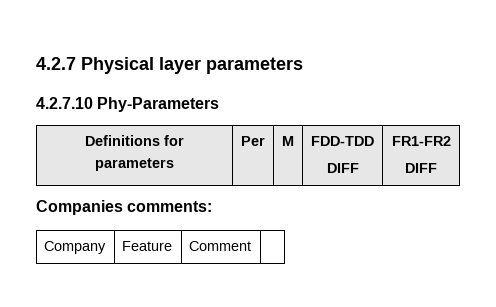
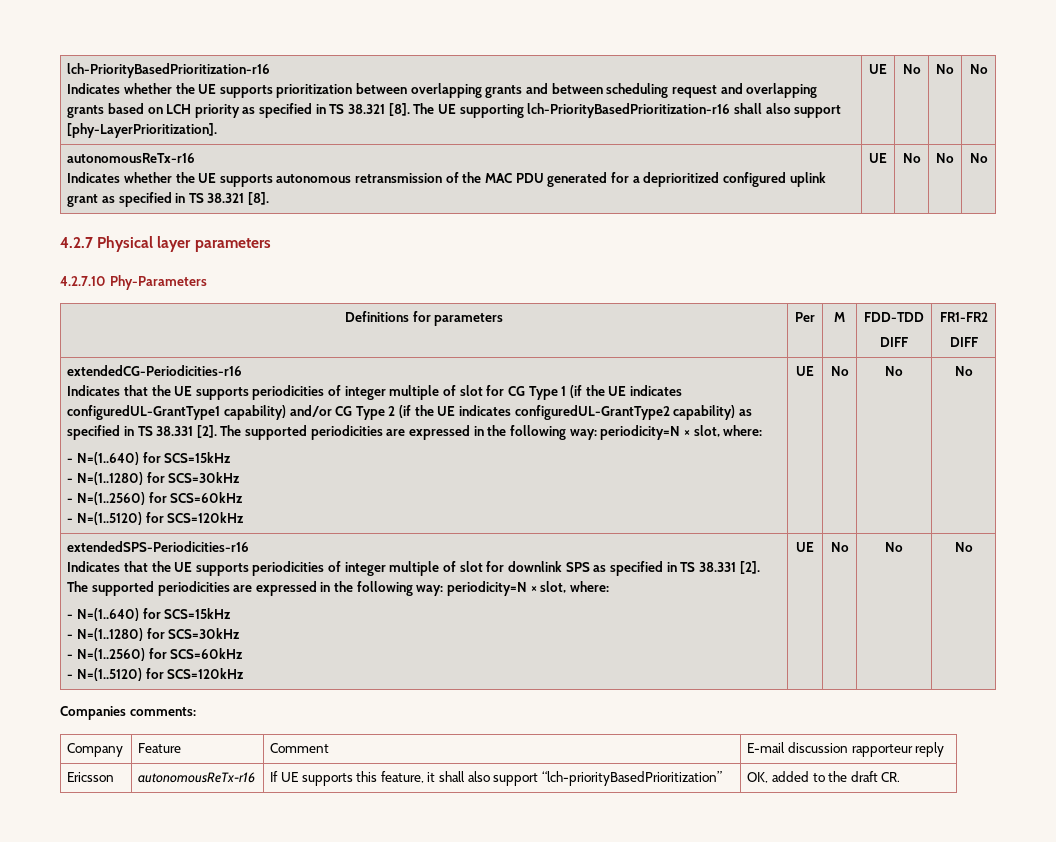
(36, 63) none -> [67,63,271,78] [67,83,818,98] [67,103,842,118] [67,123,218,138] [869,64,887,74] [902,64,921,74] [936,64,954,74] [969,64,988,74] [67,153,196,163] [67,172,826,187] [67,192,270,207] [869,153,887,163] [902,153,921,163] [936,153,954,163] [969,153,988,163] lch-PriorityBasedPrioritization-r16 // Indicates whether the UE supports prioritization between overlapping grants and between scheduling request and overlapping grants based on LCH priority as specified in TS 38.321 [8]. The UE supporting lch-PriorityBasedPrioritization-r16 shall also support [phy-LayerPrioritization]. | UE | No | No | No // autonomousReTx-r16 // Indicates whether the UE supports autonomous retransmission of the MAC PDU generated for a deprioritized configured uplink grant as specified in TS 38.321 [8]. | UE | No | No | No //
(437, 168) none -> [67,365,243,376] [67,385,682,400] [67,405,752,420] [67,425,763,440] [67,452,232,465] [67,472,241,485] [67,492,244,505] [67,512,245,525] [796,366,814,376] [830,366,849,376] [885,366,903,376] [954,366,973,376] [67,541,250,552] [67,561,760,576] [67,581,609,596] [67,608,232,621] [67,628,241,641] [67,648,244,661] [67,668,245,681] [796,542,814,552] [830,542,849,552] [885,542,903,552] [954,542,973,552] // extendedCG-Periodicities-r16 // Indicates that the UE supports periodicities of integer multiple of slot for CG Type 1 (if the UE indicates configuredUL-GrantType1 capability) and/or CG Type 2 (if the UE indicates configuredUL-GrantType2 capability) as specified in TS 38.331 [2]. The supported periodicities are expressed in the following way: periodicity=N × slot, where: // - N=(1..640) for SCS=15kHz // - N=(1..1280) for SCS=30kHz // - N=(1..2560) for SCS=60kHz // - N=(1..5120) for SCS=120kHz | UE | No | No | No // extendedSPS-Periodicities-r16 // Indicates that the UE supports periodicities of integer multiple of slot for downlink SPS as specified in TS 38.331 [2]. The supported periodicities are expressed in the following way: periodicity=N × slot, where: // - N=(1..640) for SCS=15kHz // - N=(1..1280) for SCS=30kHz // - N=(1..2560) for SCS=60kHz // - N=(1..5120) for SCS=120kHz | UE | No | No | No
(252, 246) none -> [747,742,945,757] [67,772,115,782] [138,772,256,783] [270,771,723,786] [747,771,901,783] E-mail discussion rapporteur reply // Ericsson | autonomousReTx-r16 | If UE supports this feature, it shall also support “lch-priorityBasedPrioritization” | OK, added to the draft CR.

